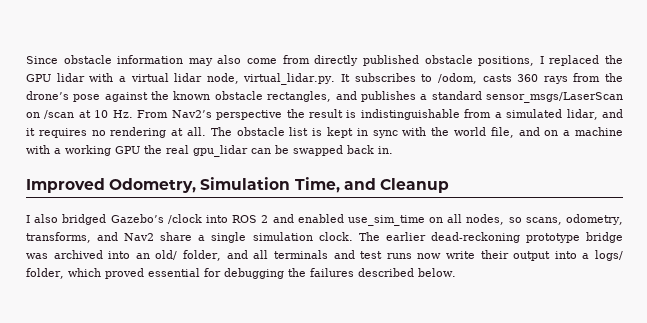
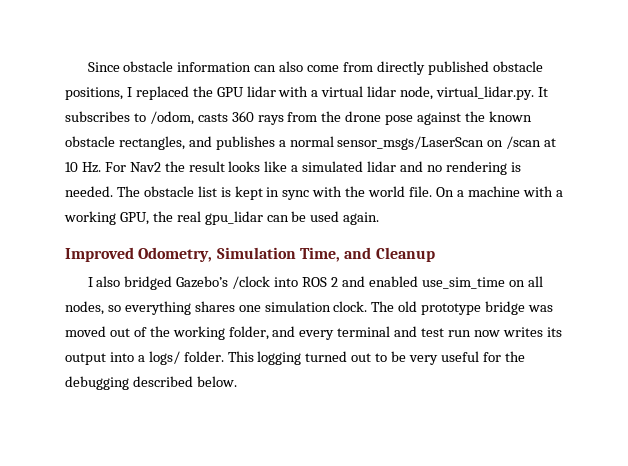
[188,58,213,66] may -> [254,65,277,72] can
[26,91,69,100] drone’s -> [345,111,382,122] drone
[431,91,482,100] standard -> [289,136,334,147] normal
[137,109,623,120] [26,127,206,138] From Nav2’s perspective the result is indistinguishable from a simulated lidar, and it requires no rendering at all. -> [104,161,521,175] [65,186,113,197] For Nav2 the result looks like a simulated lidar and no rendering is needed.
[490,127,559,138] file, and on -> [409,186,454,197] file. On
[115,146,140,154] GPU -> [119,212,149,225] GPU,
[293,145,393,156] swapped back in. -> [310,211,380,225] used again.
[525,214,624,225] [26,232,247,243] scans, odometry, transforms, and Nav2 share a single -> [124,301,261,315] everything shares one
[385,232,520,243] earlier dead-reckoning -> [398,301,418,312] old
[53,250,623,261] [26,268,354,279] archived into an old/ folder, and all terminals and test runs now write their output into a logs/ folder, which proved essential for debugging the failures -> [65,326,562,340] [65,351,525,365] [65,376,129,390] moved out of the working folder, and every terminal and test run now writes its output into a logs/ folder. This logging turned out to be very useful for the debugging

